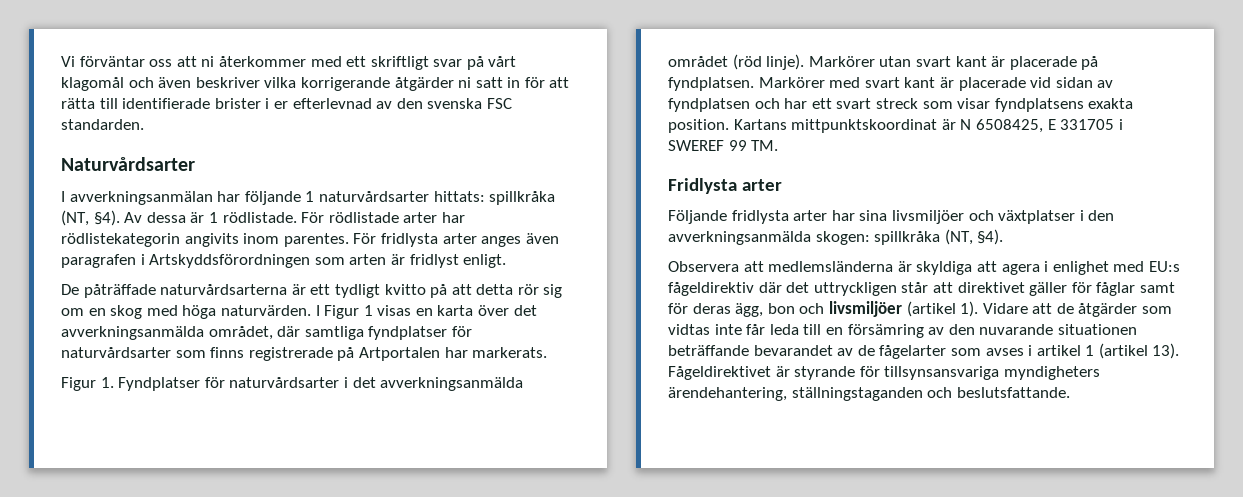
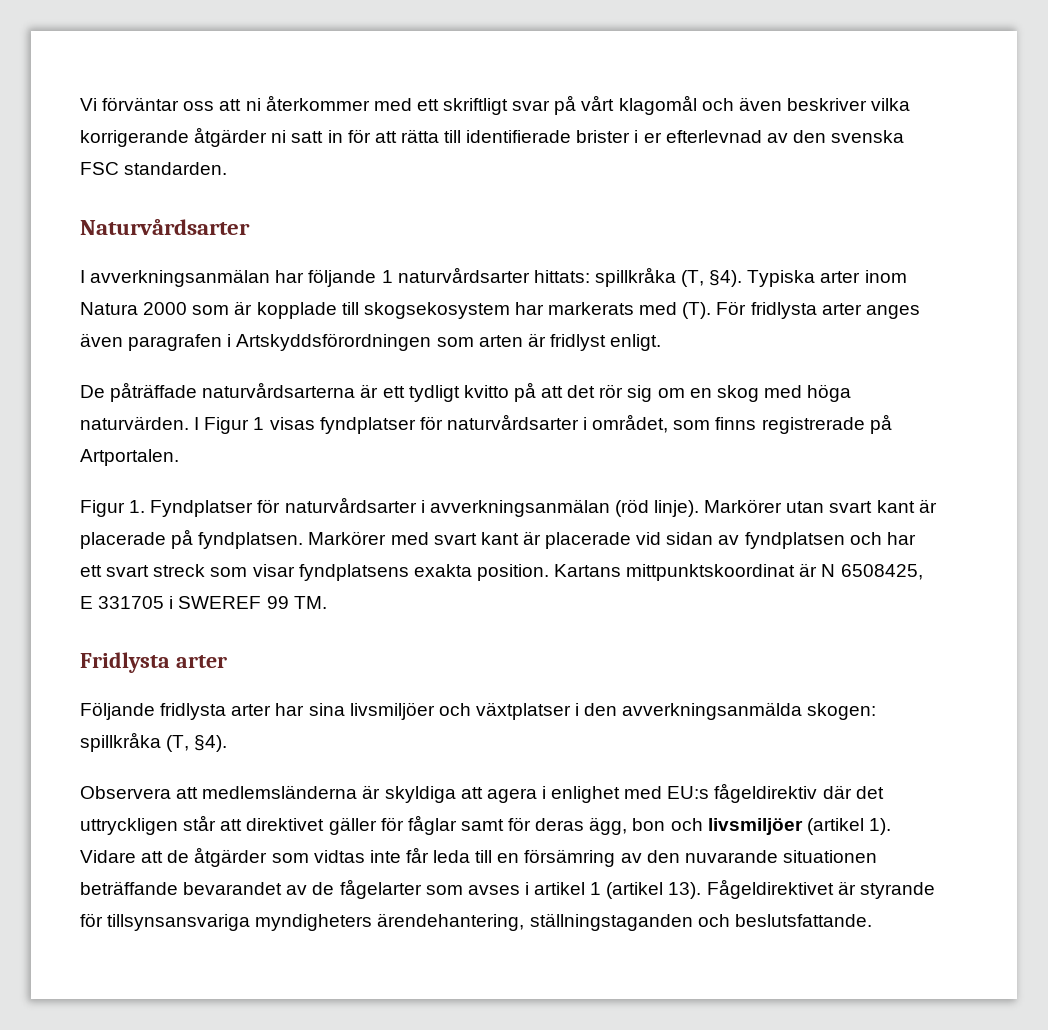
[61,210,465,226] [61,233,349,247] (NT, §4). Av dessa är 1 rödlistade. För rödlistade arter har rödlistekategorin angivits inom parentes. -> [681,270,907,287] [80,301,712,319] (T, §4). Typiska arter inom Natura 2000 som är kopplade till skogsekosystem har markerats med (T).
[476,284,514,295] detta -> [567,385,596,398] det
[415,305,537,316] [61,326,364,340] en karta över det avverkningsanmälda området, där samtliga -> (315, 423) none
(171, 352) none -> [583,414,669,433] i området,
[358,347,548,361] Artportalen har markerats. -> [80,449,179,466] Artportalen.
[352,377,524,391] [668,56,728,67] det avverkningsanmälda området -> [429,499,610,517] avverkningsanmälan
[944,229,973,245] (NT, -> [166,735,190,752] (T,

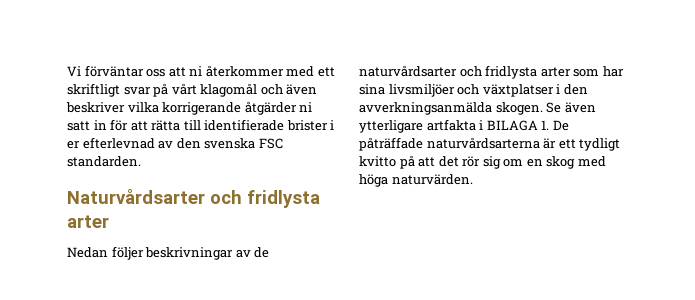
[80,267,907,287] [80,301,920,319] [80,333,662,351] // I avverkningsanmälan har följande 1 naturvårdsarter hittats: spillkråka (T, §4). Typiska arter inom Natura 2000 som är kopplade till skogsekosystem har markerats med (T). För fridlysta arter anges även paragrafen i Artskyddsförordningen som arten är fridlyst enligt. // -> [210,190,320,208] [67,215,109,228] [67,246,270,260] [359,65,624,79] [359,84,588,97] [359,102,596,115] [359,119,550,133] och fridlysta arter // Nedan följer beskrivningar av de naturvårdsarter och fridlysta arter som har sina livsmiljöer och växtplatser i den avverkningsanmälda skogen. Se även ytterligare artfakta i BILAGA 1.
[194,414,892,434] [80,449,179,466] [80,497,937,517] [80,529,916,549] [80,563,923,581] [80,596,327,609] [80,652,227,673] [80,702,877,720] [80,732,228,752] [80,783,884,803] [80,815,891,835] [80,847,877,867] [80,879,935,899] [80,913,872,931] I Figur 1 visas fyndplatser för naturvårdsarter i området, som finns registrerade på Artportalen. // Figur 1. Fyndplatser för naturvårdsarter i avverkningsanmälan (röd linje). Markörer utan svart kant är placerade på fyndplatsen. Markörer med svart kant är placerade vid sidan av fyndplatsen och har ett svart streck som visar fyndplatsens exakta position. Kartans mittpunktskoordinat är N 6508425, E 331705 i SWEREF 99 TM. // Fridlysta arter // Följande fridlysta arter har sina livsmiljöer och växtplatser i den avverkningsanmälda skogen: spillkråka (T, §4). // Observera att medlemsländerna är skyldiga att agera i enlighet med EU:s fågeldirektiv där det uttryckligen står att direktivet gäller för fåglar samt för deras ägg, bon och livsmiljöer (artikel 1). Vidare att de åtgärder som vidtas inte får leda till en försämring av den nuvarande situationen beträffande bevarandet av de fågelarter som avses i artikel 1 (artikel 13). Fågeldirektivet är styrande för tillsynsansvariga myndigheters ärendehantering, ställningstaganden och beslutsfattande. -> (473, 179) none

